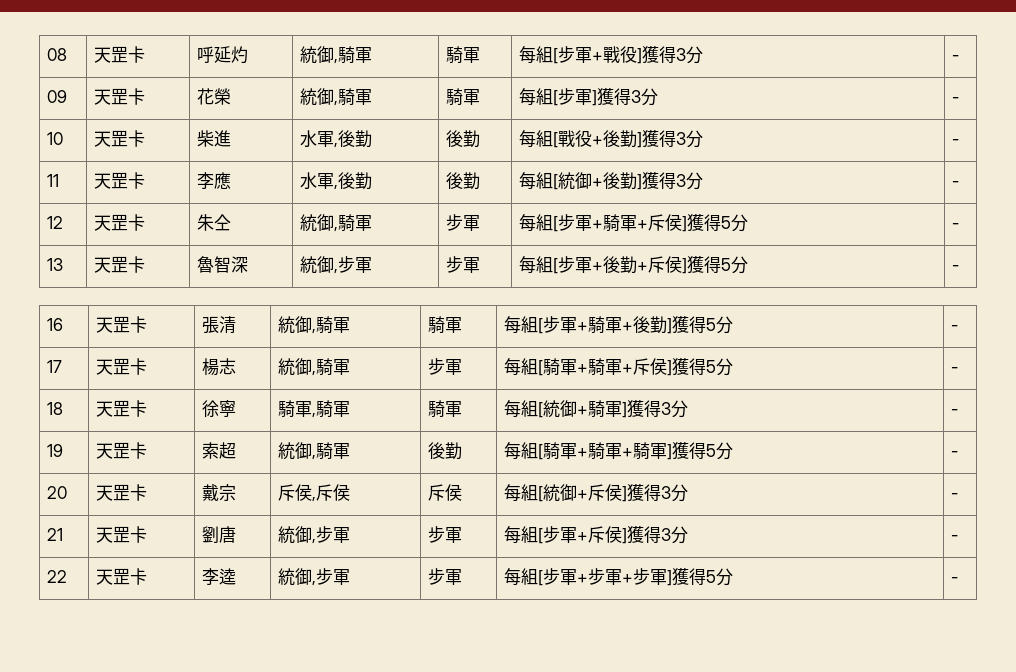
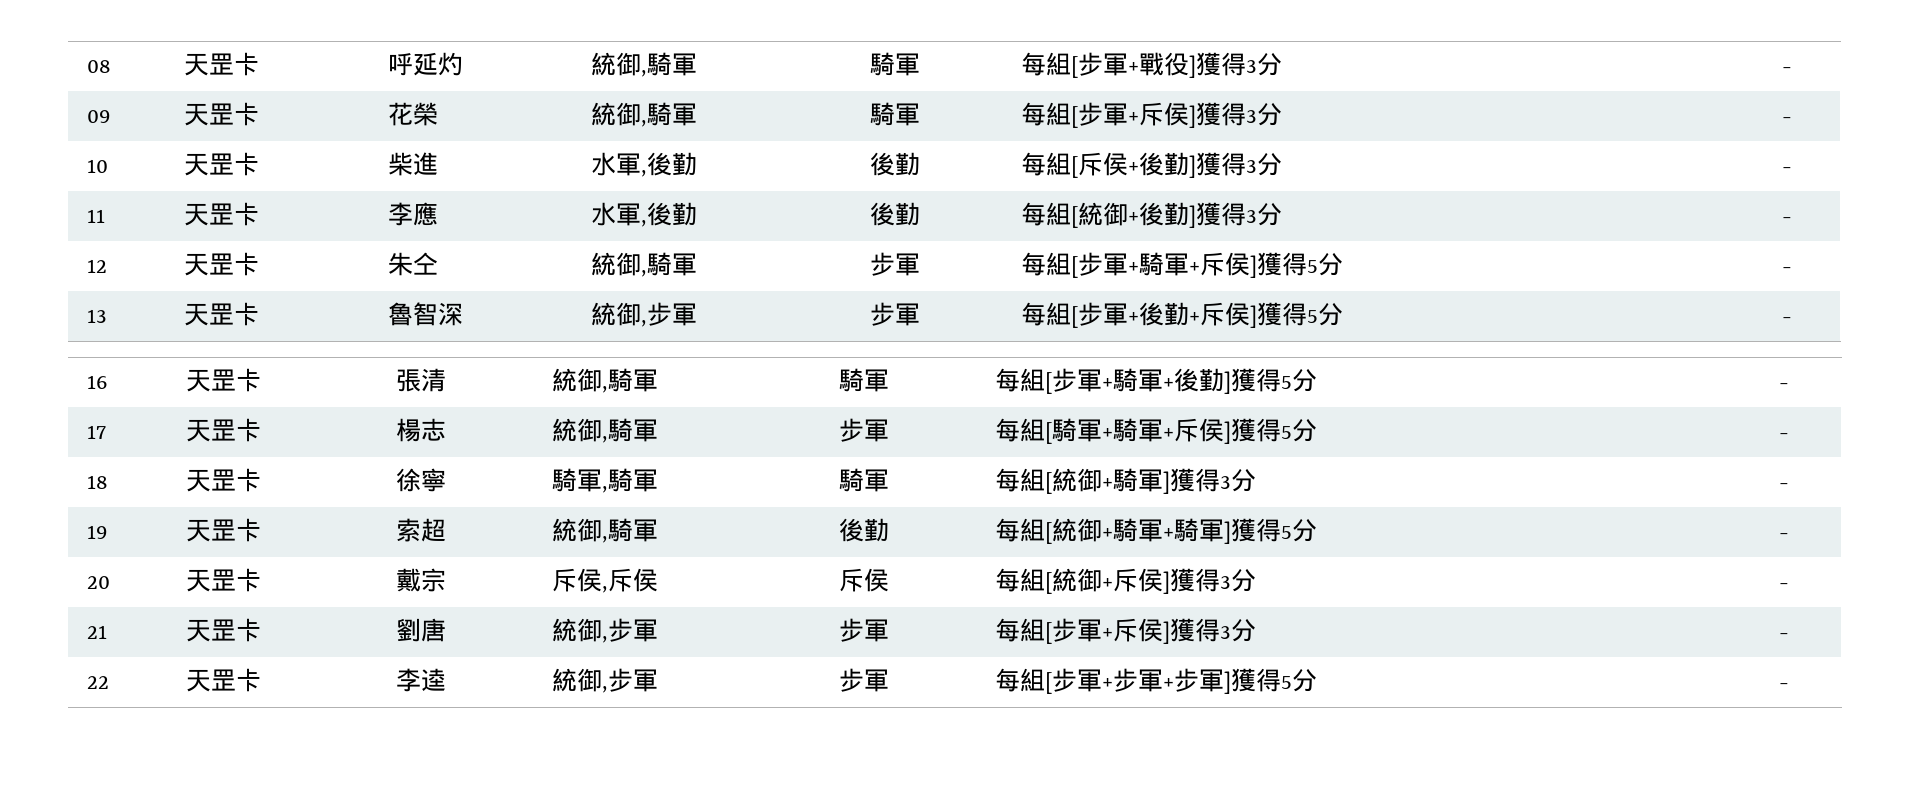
(592, 97) none -> [1127,102,1189,126] +斥侯
[557,130,592,148] 戰役 -> [1077,152,1128,176] 斥侯
[542,442,577,459] 騎軍 -> [1051,518,1102,542] 統御

